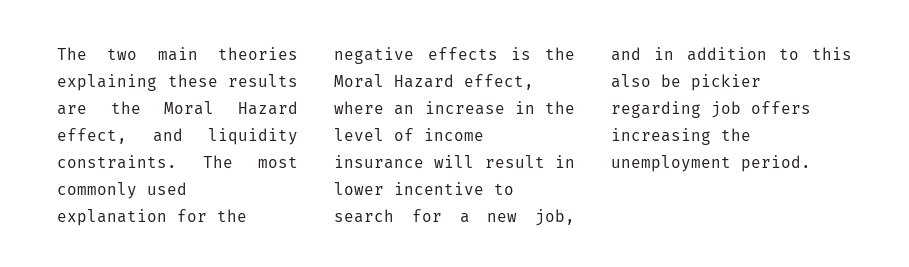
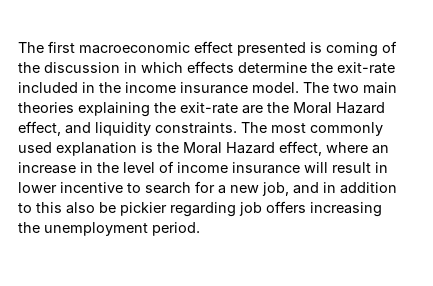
[57,47,87,60] The -> [18,41,397,57] [18,61,395,74] [18,82,329,94] The first macroeconomic effect presented is coming of the discussion in which effects determine the exit-rate included in the income insurance model. The
[167,74,298,87] these results -> [154,102,238,114] the exit-rate
[177,209,247,222] [334,47,498,64] for the negative effects -> (137, 149) none

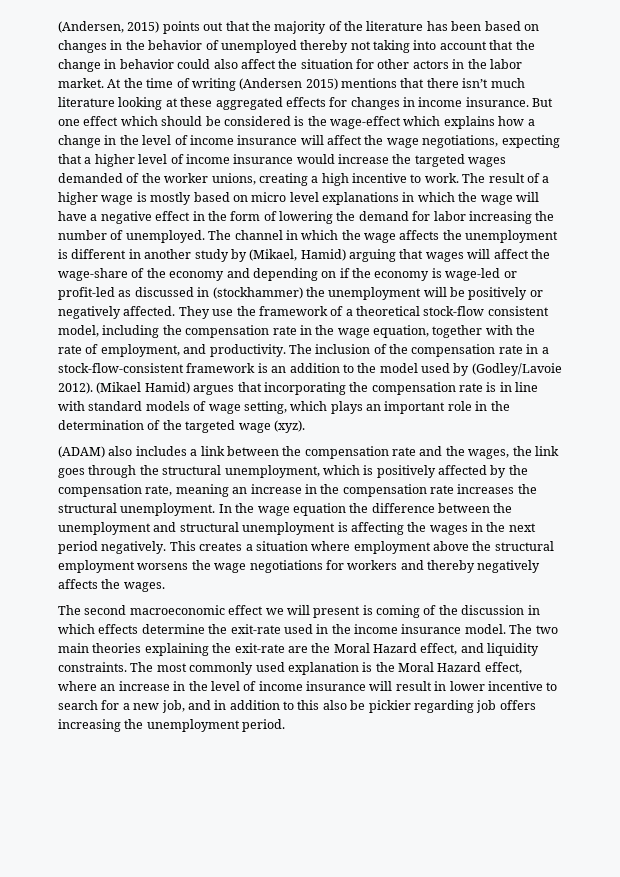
[18,41,306,56] The first macroeconomic effect presented -> [58,21,539,34] [58,40,535,53] [58,59,522,72] [58,78,525,91] [58,97,554,110] [58,116,535,129] [58,135,560,148] [58,154,507,167] [58,173,550,186] [58,192,539,205] [58,211,555,224] [58,230,559,243] [58,249,550,262] [58,268,517,281] [58,287,543,300] [58,306,549,319] [58,325,536,338] [58,344,549,357] [58,363,562,376] [58,382,539,395] [58,401,510,414] [58,420,305,433] [58,446,559,459] [58,465,528,478] [58,484,537,497] [58,503,513,516] [58,522,536,535] [58,541,554,554] [58,560,541,573] [58,579,165,592] [58,605,361,618] (Andersen, 2015) points out that the majority of the literature has been based on changes in the behavior of unemployed thereby not taking into account that the change in behavior could also affect the situation for other actors in the labor market. At the time of writing (Andersen 2015) mentions that there isn’t much literature looking at these aggregated effects for changes in income insurance. But one effect which should be considered is the wage-effect which explains how a change in the level of income insurance will affect the wage negotiations, expecting that a higher level of income insurance would increase the targeted wages demanded of the worker unions, creating a high incentive to work. The result of a higher wage is mostly based on micro level explanations in which the wage will have a negative effect in the form of lowering the demand for labor increasing the number of unemployed. The channel in which the wage affects the unemployment is different in another study by (Mikael, Hamid) arguing that wages will affect the wage-share of the economy and depending on if the economy is wage-led or profit-led as discussed in (stockhammer) the unemployment will be positively or negatively affected. They use the framework of a theoretical stock-flow consistent model, including the compensation rate in the wage equation, together with the rate of employment, and productivity. The inclusion of the compensation rate in a stock-flow-consistent framework is an addition to the model used by (Godley/Lavoie 2012). (Mikael Hamid) argues that incorporating the compensation rate is in line with standard models of wage setting, which plays an important role in the determination of the targeted wage (xyz). // (ADAM) also includes a link between the compensation rate and the wages, the link goes through the structural unemployment, which is positively affected by the compensation rate, meaning an increase in the compensation rate increases the structural unemployment. In the wage equation the difference between the unemployment and structural unemployment is affecting the wages in the next period negatively. This creates a situation where employment above the structural employment worsens the wage negotiations for workers and thereby negatively affects the wages. // The second macroeconomic effect we will present
[18,82,78,93] included -> [283,624,313,634] used

